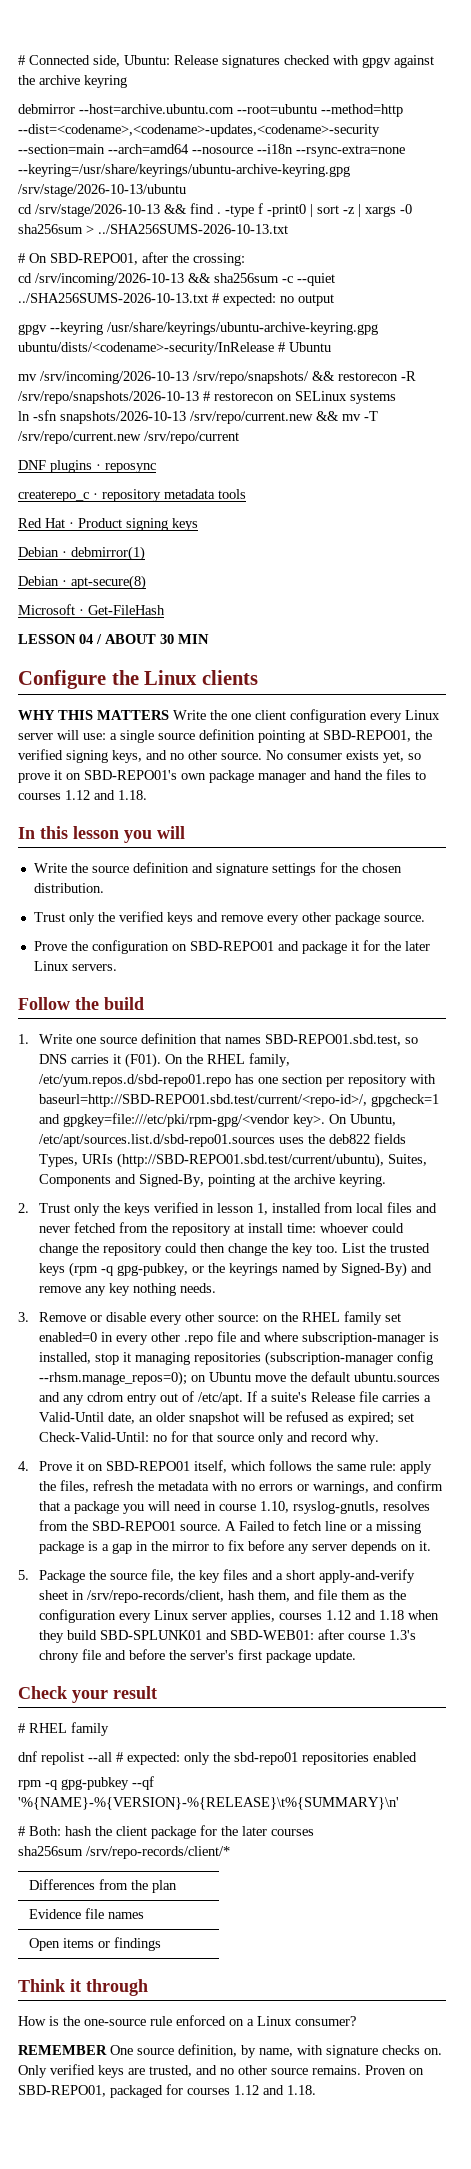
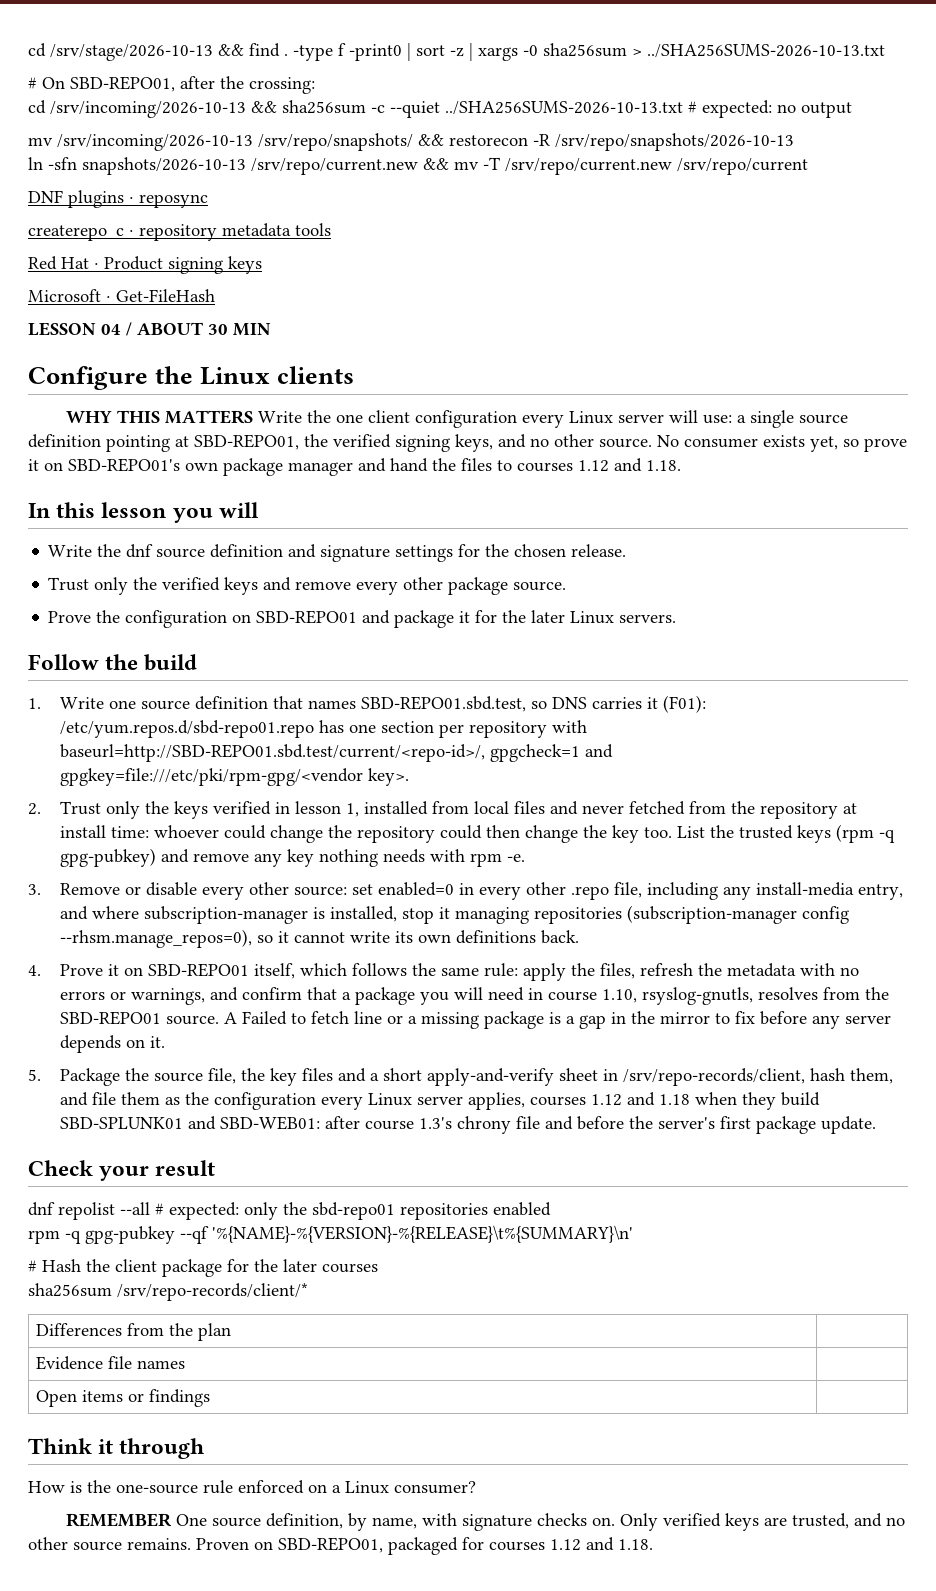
[18,55,434,68] [18,75,127,88] [18,104,403,117] [18,124,380,137] [18,144,405,157] [18,164,350,177] [18,184,186,197] # Connected side, Ubuntu: Release signatures checked with gpgv against the archive keyring // debmirror --host=archive.ubuntu.com --root=ubuntu --method=http --dist=<codename>,<codename>-updates,<codename>-security --section=main --arch=amd64 --nosource --i18n --rsync-extra=none --keyring=/usr/share/keyrings/ubuntu-archive-keyring.gpg /srv/stage/2026-10-13/ubuntu // -> (28, 50) none
[18,322,378,335] [18,342,331,355] // gpgv --keyring /usr/share/keyrings/ubuntu-archive-keyring.gpg ubuntu/dists/<codename>-security/InRelease # Ubuntu -> (852, 110) none
[203,391,396,404] # restorecon on SELinux systems -> (794, 142) none
[18,546,145,561] [18,575,146,590] // Debian · debmirror(1) // Debian · apt-secure(8) -> (262, 265) none
(88, 868) none -> [126,544,154,558] dnf
[33,883,104,893] distribution. -> [571,544,627,557] release.
[125,1053,291,1068] (F01). On the RHEL family, -> [663,695,707,713] (F01):
[329,1114,397,1126] [39,1133,407,1147] [39,1153,428,1168] [39,1174,387,1187] On Ubuntu, /etc/apt/sources.list.d/sbd-repo01.sources uses the deb822 fields Types, URIs (http://SBD-REPO01.sbd.test/current/ubuntu), Suites, Components and Signed-By, pointing at the archive keyring. -> (410, 777) none
[117,1262,408,1277] gpg-pubkey, or the keyrings named by Signed-By) -> [60,848,157,867] gpg-pubkey)
[180,1283,217,1293] needs. -> [383,849,526,867] needs with rpm -e.
[263,1311,383,1325] on the RHEL family -> (348, 891) none
[217,1331,237,1342] file -> [614,882,904,900] file, including any install-media entry,
[39,1371,441,1386] [39,1391,432,1405] [39,1411,415,1425] [39,1431,380,1445] --rhsm.manage_repos=0); on Ubuntu move the default ubuntu.sources and any cdrom entry out of /etc/apt. If a suite's Release file carries a Valid-Until date, an older snapshot will be refused as expired; set Check-Valid-Until: no for that source only and record why. -> [60,929,580,948] --rhsm.manage_repos=0), so it cannot write its own definitions back.
[18,1722,109,1736] // # RHEL family -> (216, 1168) none
[29,1826,92,1836] Both: hash -> [42,1259,81,1272] Hash

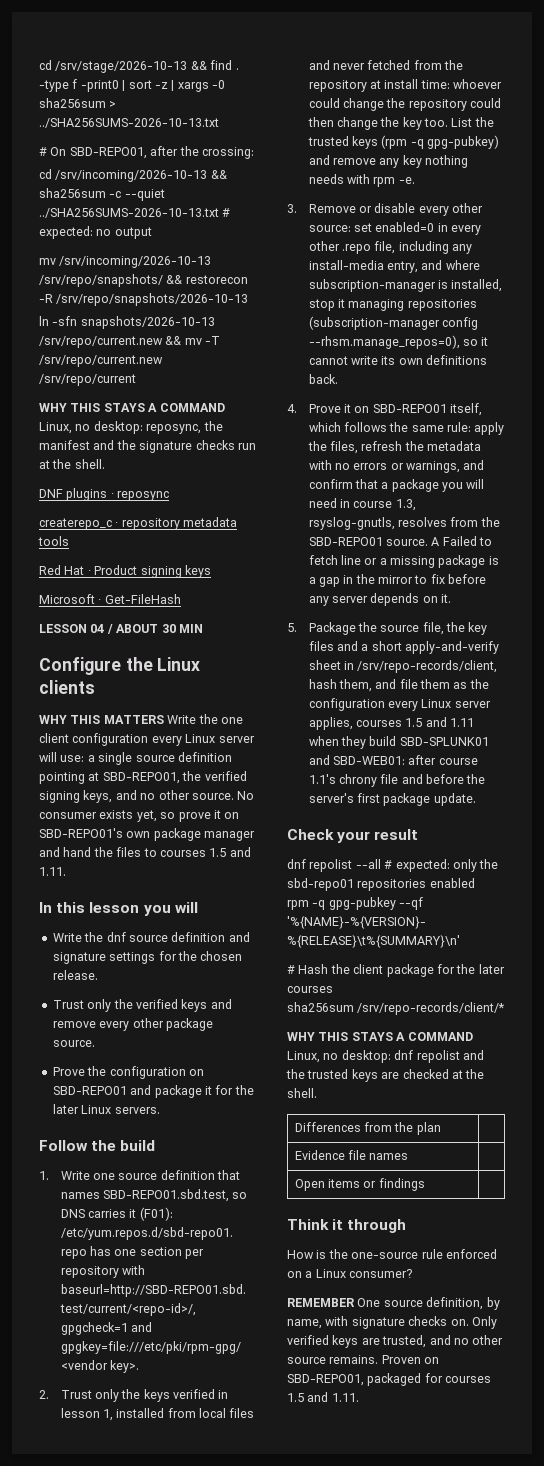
(808, 166) none -> [39,403,225,412] [39,421,223,434] [39,440,256,453] [39,459,105,469] // WHY THIS STAYS A COMMAND Linux, no desktop: reposync, the manifest and the signature checks run at the shell.
[578,458,681,472] 1.12 and 1.18. -> [209,847,251,857] [39,867,66,876] 1.5 and 1.11.
[602,989,638,1003] 1.10, -> [395,499,416,511] 1.3,
[591,1092,691,1106] 1.12 and 1.18 -> [405,717,475,727] 1.5 and 1.11
[419,1117,453,1129] 1.3's -> [308,774,336,784] 1.1's
(308, 1292) none -> [287,1032,473,1041] [287,1050,484,1063] [286,1069,485,1082] [287,1088,317,1098] // WHY THIS STAYS A COMMAND Linux, no desktop: dnf repolist and the trusted keys are checked at the shell.
[550,1537,653,1551] 1.12 and 1.18. -> [287,1392,359,1402] 1.5 and 1.11.

